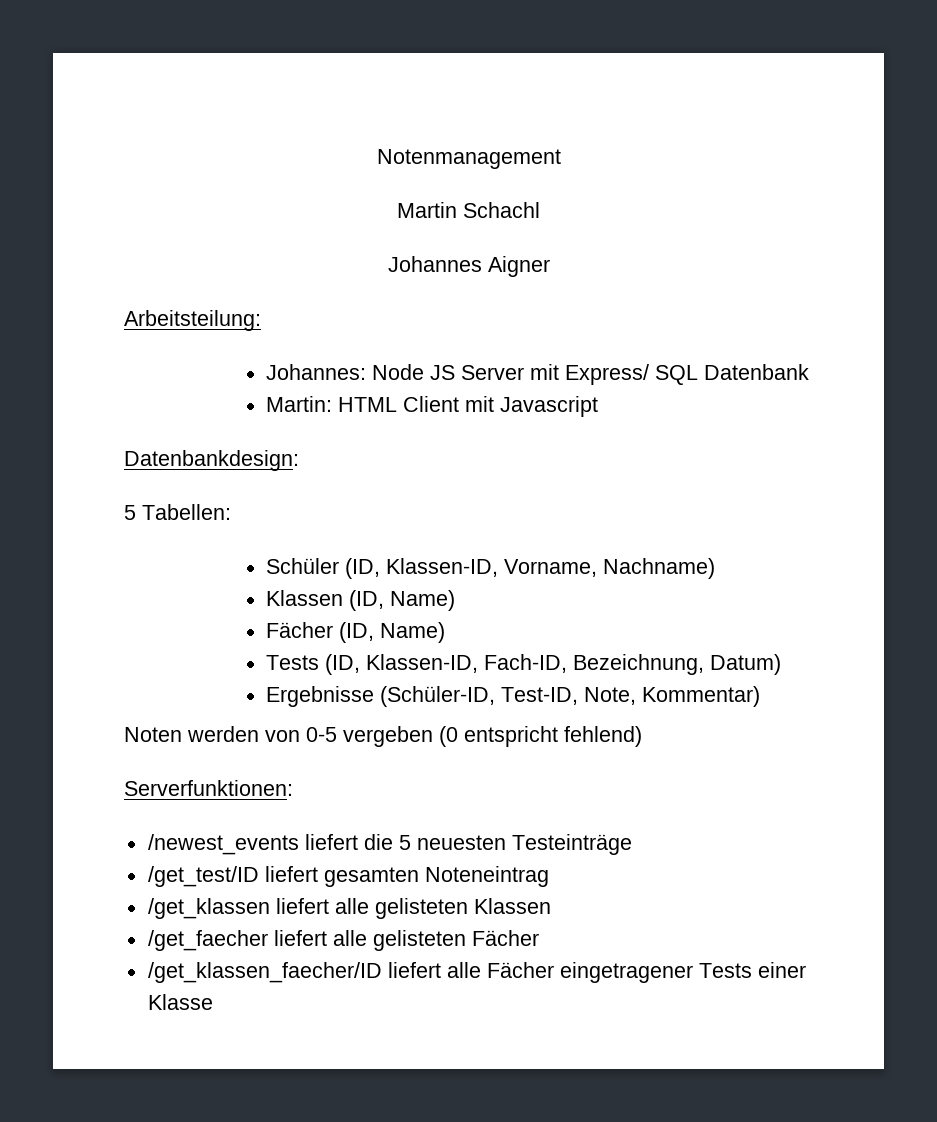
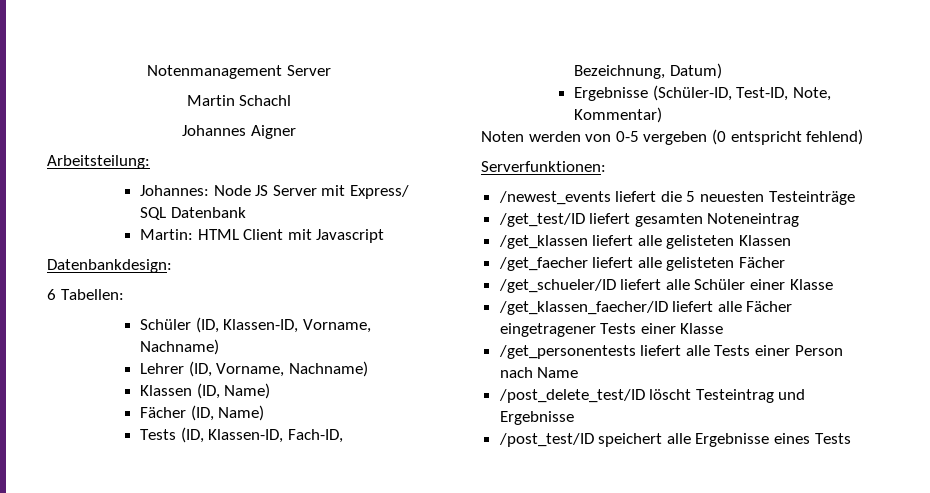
(561, 159) none -> [286,65,331,76] Server
[124,505,136,520] 5 -> [47,289,56,300] 6
(716, 568) none -> [140,361,368,377] // Lehrer (ID, Vorname, Nachname)
(539, 938) none -> [498,279,833,293] // /get_schueler/ID liefert alle Schüler einer Klasse
(213, 1002) none -> [498,345,843,359] [499,367,579,378] [498,389,806,403] [499,411,574,425] [498,433,851,447] // /get_personentests liefert alle Tests einer Person nach Name // /post_delete_test/ID löscht Testeintrag und Ergebnisse // /post_test/ID speichert alle Ergebnisse eines Tests

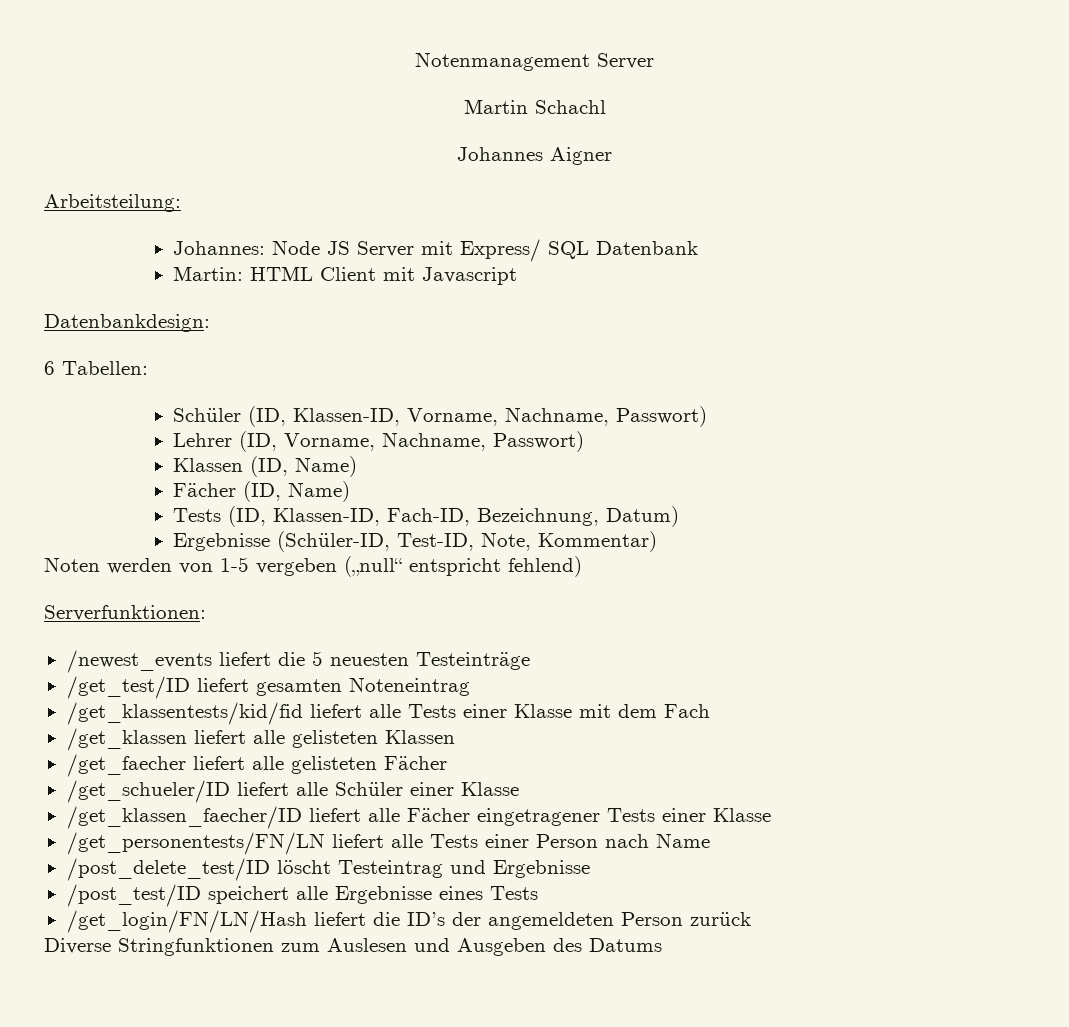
[140,339,220,355] Nachname) -> [505,406,708,427] Nachname, Passwort)
[288,361,368,377] Nachname) -> [382,431,585,452] Nachname, Passwort)
[615,129,726,145] 0-5 vergeben (0 -> [220,556,402,577] 1-5 vergeben („null“
(800, 220) none -> [66,702,710,725] // /get_klassentests/kid/fid liefert alle Tests einer Klasse mit dem Fach
[498,345,636,359] /get_personentests -> [66,832,325,855] /get_personentests/FN/LN
(851, 438) none -> [66,910,751,933] [44,938,662,956] // /get_login/FN/LN/Hash liefert die ID’s der angemeldeten Person zurück // Diverse Stringfunktionen zum Auslesen und Ausgeben des Datums

